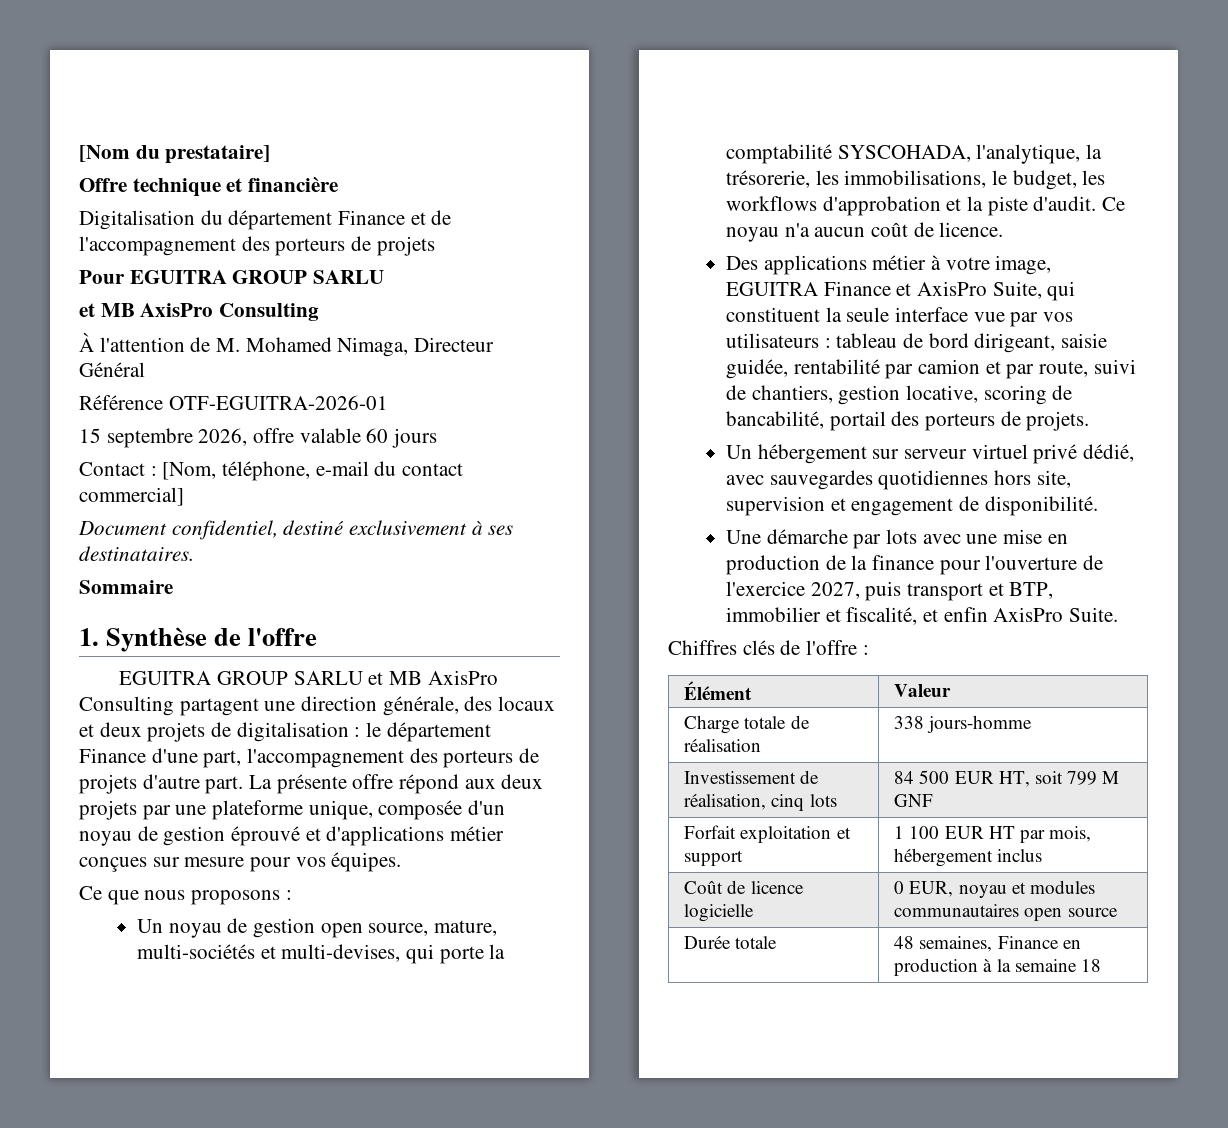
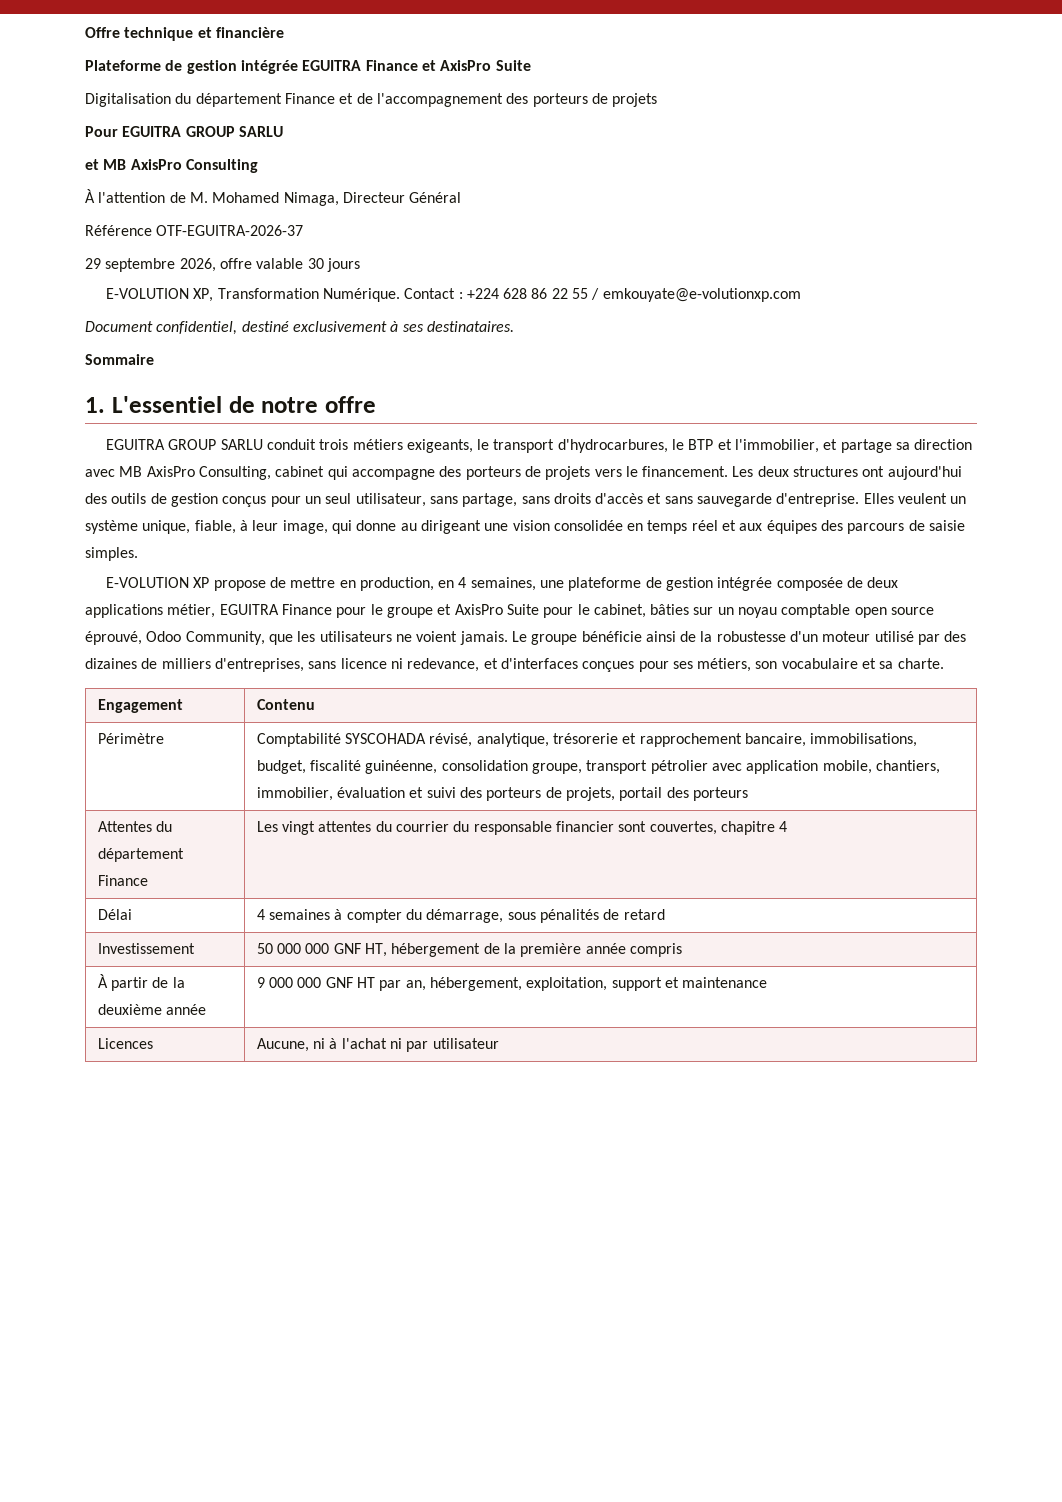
[79,145,271,164] [Nom du prestataire] // -> (85, 32) none
(339, 184) none -> [85,60,531,74] // Plateforme de gestion intégrée EGUITRA Finance et AxisPro Suite
[168,395,388,410] [79,428,101,443] OTF-EGUITRA-2026-01 // 15 -> [156,225,304,236] [85,258,101,269] OTF-EGUITRA-2026-37 // 29
[366,428,389,443] 60 -> [307,258,324,269] 30
[79,461,464,481] [79,487,184,506] Contact : [Nom, téléphone, e-mail du contact commercial] -> [105,288,801,302] E-VOLUTION XP, Transformation Numérique. Contact : +224 628 86 22 55 / emkouyate@e-volutionxp.com
[106,627,318,652] [119,670,498,685] [79,696,556,716] [79,722,491,742] [79,748,540,768] [79,774,544,794] [79,800,506,820] [79,826,505,846] [79,852,402,872] [79,886,292,905] [136,918,498,938] [136,944,506,964] [725,144,1102,164] [725,170,1106,190] [725,196,1126,216] [725,222,1004,242] [725,255,1052,275] [725,281,1076,301] [725,307,1074,327] [725,333,1108,353] [725,359,1136,379] [725,385,1073,405] [725,411,1090,431] [725,444,1135,464] [725,470,1071,490] [725,496,1098,516] [725,529,1068,549] [725,555,1104,575] [725,581,1054,601] [725,607,1119,625] [668,640,869,655] [684,681,753,700] [894,684,952,697] [684,715,810,734] [684,739,762,752] [894,715,1033,733] [684,770,820,784] [684,794,837,811] [894,770,1120,787] [894,794,934,807] [684,825,851,843] [684,850,744,866] [894,826,1091,843] [894,848,1043,867] [684,880,804,894] [684,904,755,922] [894,880,1095,898] [894,904,1118,921] [684,936,778,949] [894,936,1081,952] [894,958,1101,976] Synthèse de l'offre // EGUITRA GROUP SARLU et MB AxisPro Consulting partagent une direction générale, des locaux et deux projets de digitalisation : le département Finance d'une part, l'accompagnement des porteurs de projets d'autre part. La présente offre répond aux deux projets par une plateforme unique, composée d'un noyau de gestion éprouvé et d'applications métier conçues sur mesure pour vos équipes. // Ce que nous proposons : // Un noyau de gestion open source, mature, multi-sociétés et multi-devises, qui porte la comptabilité SYSCOHADA, l'analytique, la trésorerie, les immobilisations, le budget, les workflows d'approbation et la piste d'audit. Ce noyau n'a aucun coût de licence. // Des applications métier à votre image, EGUITRA Finance et AxisPro Suite, qui constituent la seule interface vue par vos utilisateurs : tableau de bord dirigeant, saisie guidée, rentabilité par camion et par route, suivi de chantiers, gestion locative, scoring de bancabilité, portail des porteurs de projets. // Un hébergement sur serveur virtuel privé dédié, avec sauvegardes quotidiennes hors site, supervision et engagement de disponibilité. // Une démarche par lots avec une mise en production de la finance pour l'ouverture de l'exercice 2027, puis transport et BTP, immobilier et fiscalité, et enfin AxisPro Suite. // Chiffres clés de l'offre : // Élément | Valeur // Charge totale de réalisation | 338 jours-homme // Investissement de réalisation, cinq lots | 84 500 EUR HT, soit 799 M GNF // Forfait exploitation et support | 1 100 EUR HT par mois, hébergement inclus // Coût de licence logicielle | 0 EUR, noyau et modules communautaires open source // Durée totale | 48 semaines, Finance en production à la semaine 18 -> [111,396,376,413] [105,439,973,453] [85,466,962,480] [85,493,967,507] [85,520,966,534] [85,547,138,561] [105,577,899,591] [85,604,935,618] [85,631,967,645] [85,658,944,672] [97,699,183,713] [256,699,315,710] [97,733,164,744] [256,733,918,747] [256,760,940,774] [256,787,748,801] [97,821,173,832] [97,848,184,862] [97,875,148,886] [256,821,788,835] [97,909,132,920] [256,909,665,923] [97,943,195,954] [256,943,682,957] [97,974,185,991] [97,1004,207,1015] [256,977,768,991] [97,1038,153,1049] [256,1038,499,1052] L'essentiel de notre offre // EGUITRA GROUP SARLU conduit trois métiers exigeants, le transport d'hydrocarbures, le BTP et l'immobilier, et partage sa direction avec MB AxisPro Consulting, cabinet qui accompagne des porteurs de projets vers le financement. Les deux structures ont aujourd'hui des outils de gestion conçus pour un seul utilisateur, sans partage, sans droits d'accès et sans sauvegarde d'entreprise. Elles veulent un système unique, fiable, à leur image, qui donne au dirigeant une vision consolidée en temps réel et aux équipes des parcours de saisie simples. // E-VOLUTION XP propose de mettre en production, en 4 semaines, une plateforme de gestion intégrée composée de deux applications métier, EGUITRA Finance pour le groupe et AxisPro Suite pour le cabinet, bâties sur un noyau comptable open source éprouvé, Odoo Community, que les utilisateurs ne voient jamais. Le groupe bénéficie ainsi de la robustesse d'un moteur utilisé par des dizaines de milliers d'entreprises, sans licence ni redevance, et d'interfaces conçues pour ses métiers, son vocabulaire et sa charte. // Engagement | Contenu // Périmètre | Comptabilité SYSCOHADA révisé, analytique, trésorerie et rapprochement bancaire, immobilisations, budget, fiscalité guinéenne, consolidation groupe, transport pétrolier avec application mobile, chantiers, immobilier, évaluation et suivi des porteurs de projets, portail des porteurs // Attentes du département Finance | Les vingt attentes du courrier du responsable financier sont couvertes, chapitre 4 // Délai | 4 semaines à compter du démarrage, sous pénalités de retard // Investissement | 50 000 000 GNF HT, hébergement de la première année compris // À partir de la deuxième année | 9 000 000 GNF HT par an, hébergement, exploitation, support et maintenance // Licences | Aucune, ni à l'achat ni par utilisateur

